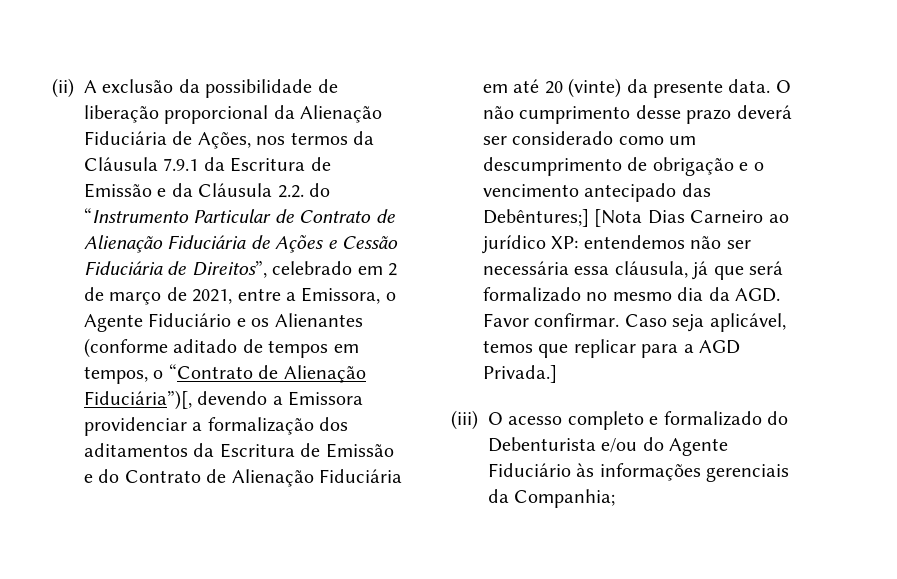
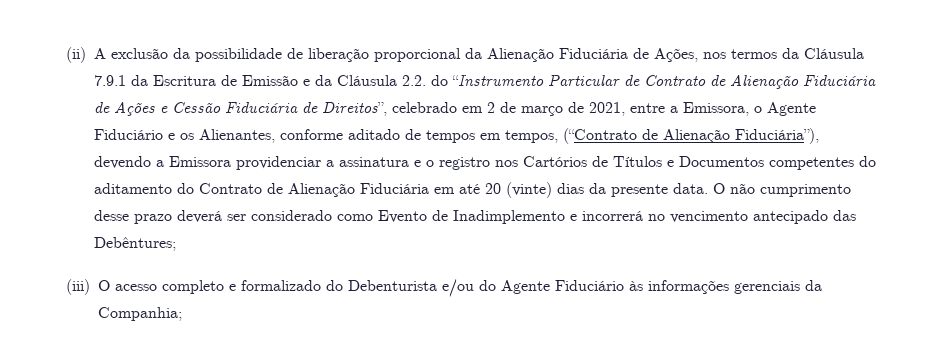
[274,313,363,327] [84,338,168,358] Alienantes (conforme -> [199,129,343,143] Alienantes, conforme
[153,364,366,383] [84,390,192,410] o “Contrato de Alienação Fiduciária”)[, -> [563,128,819,144] (“Contrato de Alienação Fiduciária”),
[207,417,349,435] [84,443,394,458] [84,474,93,483] formalização dos aditamentos da Escritura de Emissão e -> [339,156,876,170] [94,183,172,194] assinatura e o registro nos Cartórios de Títulos e Documentos competentes do aditamento
(622, 88) none -> [557,183,584,194] dias
[669,136,697,145] [483,157,764,176] [483,183,711,202] [483,209,789,227] [482,235,751,254] [483,261,783,280] [483,287,780,302] [483,313,786,332] [483,339,740,358] [483,365,557,383] um descumprimento de obrigação e o vencimento antecipado das Debêntures;] [Nota Dias Carneiro ao jurídico XP: entendemos não ser necessária essa cláusula, já que será formalizado no mesmo dia da AGD. Favor confirmar. Caso seja aplicável, temos que replicar para a AGD Privada.] -> [378,210,856,224] [94,237,176,251] Evento de Inadimplemento e incorrerá no vencimento antecipado das Debêntures;

